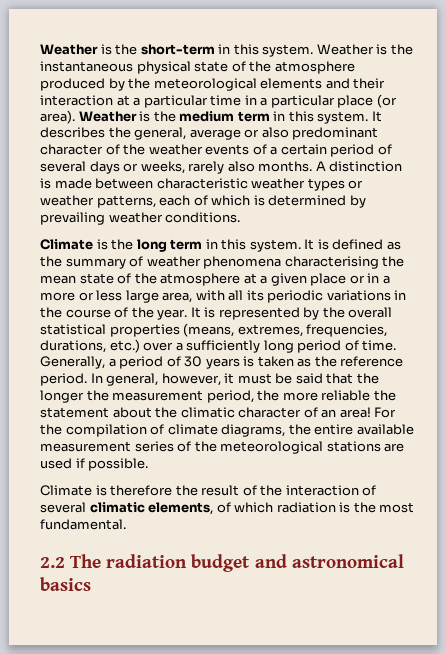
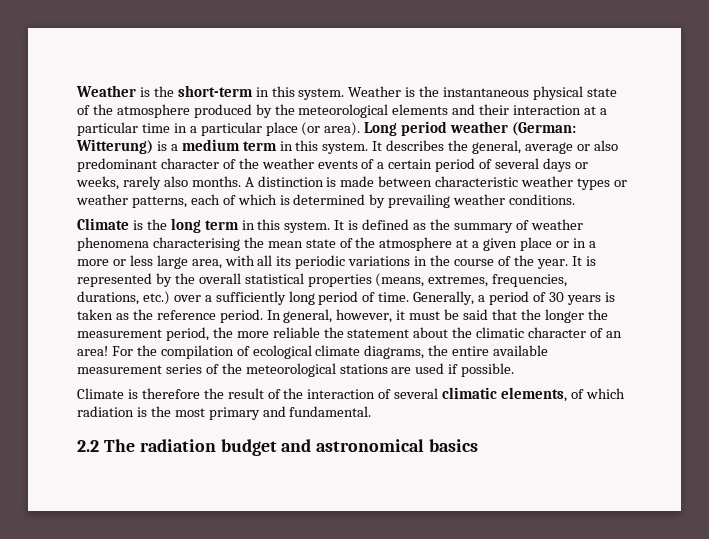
[78,111,176,122] Weather is the -> [364,121,577,136] [76,139,178,154] Long period weather (German: Witterung) is a
(165, 429) none -> [252,345,312,359] ecological
(415, 507) none -> [208,406,286,420] primary and

